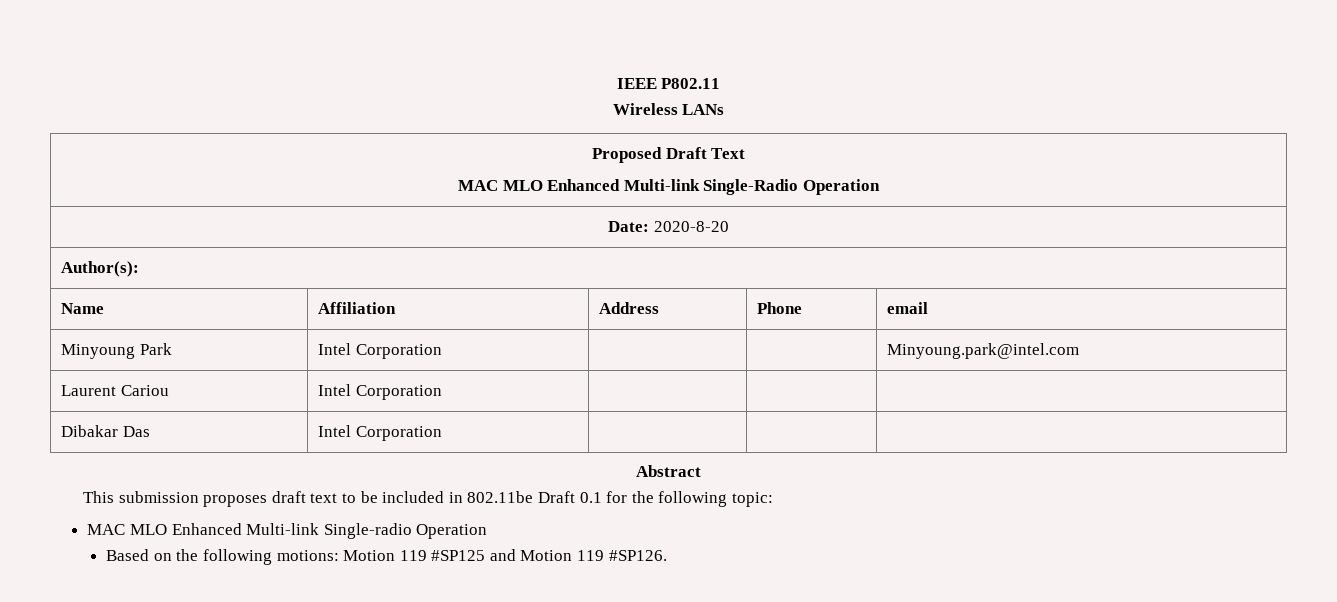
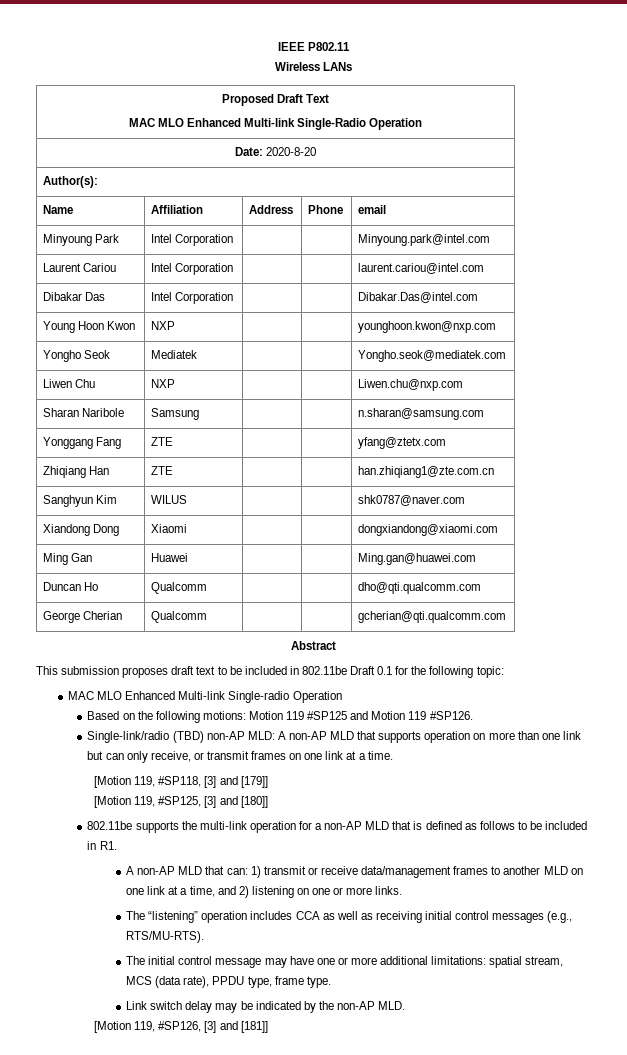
(442, 392) none -> [357,263,484,274] laurent.cariou@intel.com
(442, 433) none -> [357,292,478,303] [42,321,136,333] [150,321,175,330] [357,321,496,333] [42,350,110,362] [150,350,197,359] [357,350,506,362] [42,379,95,388] [150,379,175,388] [357,379,463,391] [42,408,124,417] [150,408,199,420] [357,408,484,420] [42,437,121,449] [150,437,173,446] [357,437,446,449] [42,466,109,478] [150,466,173,475] [357,466,494,478] [42,495,117,507] [150,495,187,504] [357,495,465,506] [42,524,119,536] [150,524,187,533] [357,524,498,536] [42,553,92,565] [150,553,188,562] [357,553,476,565] [42,582,98,591] [150,582,207,594] [357,582,481,594] [42,611,122,623] [150,611,207,623] [357,611,506,623] Dibakar.Das@intel.com // Young Hoon Kwon | NXP | | | younghoon.kwon@nxp.com // Yongho Seok | Mediatek | | | Yongho.seok@mediatek.com // Liwen Chu | NXP | | | Liwen.chu@nxp.com // Sharan Naribole | Samsung | | | n.sharan@samsung.com // Yonggang Fang | ZTE | | | yfang@ztetx.com // Zhiqiang Han | ZTE | | | han.zhiqiang1@zte.com.cn // Sanghyun Kim | WILUS | | | shk0787@naver.com // Xiandong Dong | Xiaomi | | | dongxiandong@xiaomi.com // Ming Gan | Huawei | | | Ming.gan@huawei.com // Duncan Ho | Qualcomm | | | dho@qti.qualcomm.com // George Cherian | Qualcomm | | | gcherian@qti.qualcomm.com
(667, 555) none -> [87,731,581,743] [87,751,393,763] [94,776,268,788] [94,796,268,808] [87,821,588,833] [87,841,117,850] [126,866,583,878] [126,886,403,898] [126,911,573,923] [126,931,205,943] [126,956,564,968] [126,976,331,988] [126,1001,406,1013] [94,1021,268,1033] // Single-link/radio (TBD) non-AP MLD: A non-AP MLD that supports operation on more than one link but can only receive, or transmit frames on one link at a time. // [Motion 119, #SP118, [3] and [179]] // [Motion 119, #SP125, [3] and [180]] // 802.11be supports the multi-link operation for a non-AP MLD that is defined as follows to be included in R1. // A non-AP MLD that can: 1) transmit or receive data/management frames to another MLD on one link at a time, and 2) listening on one or more links. // The “listening” operation includes CCA as well as receiving initial control messages (e.g., RTS/MU-RTS). // The initial control message may have one or more additional limitations: spatial stream, MCS (data rate), PPDU type, frame type. // Link switch delay may be indicated by the non-AP MLD. // [Motion 119, #SP126, [3] and [181]]

